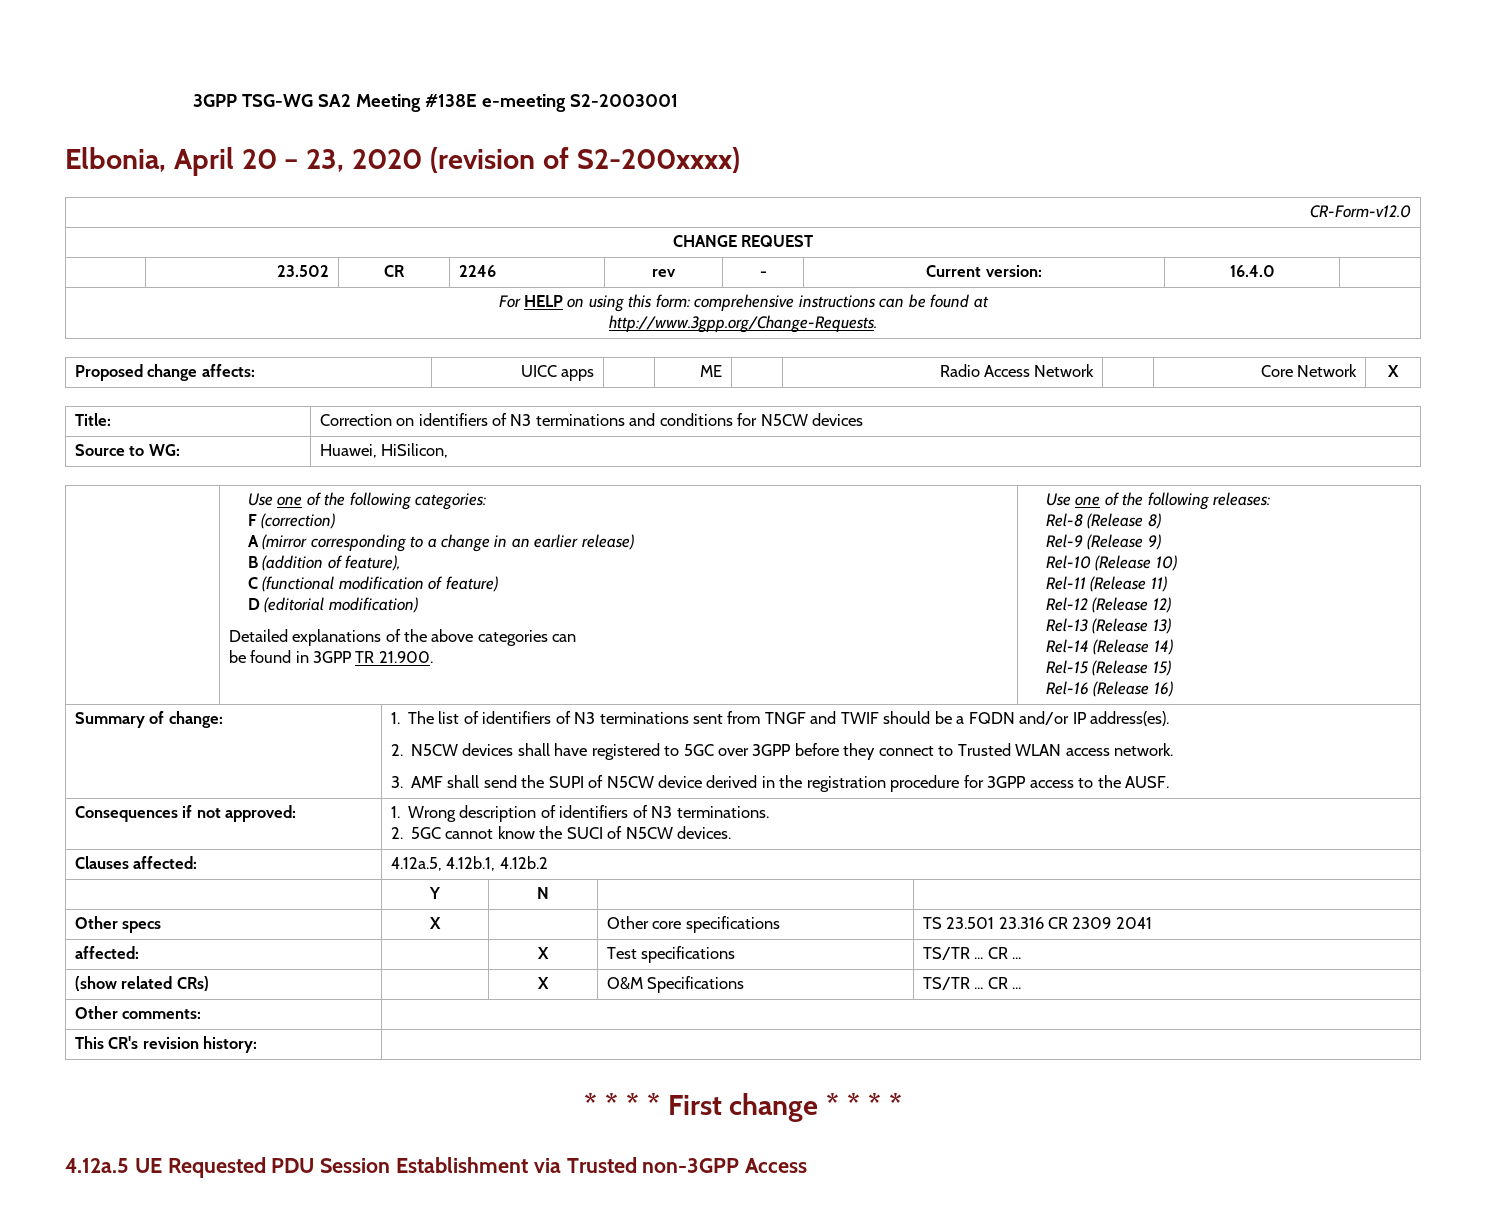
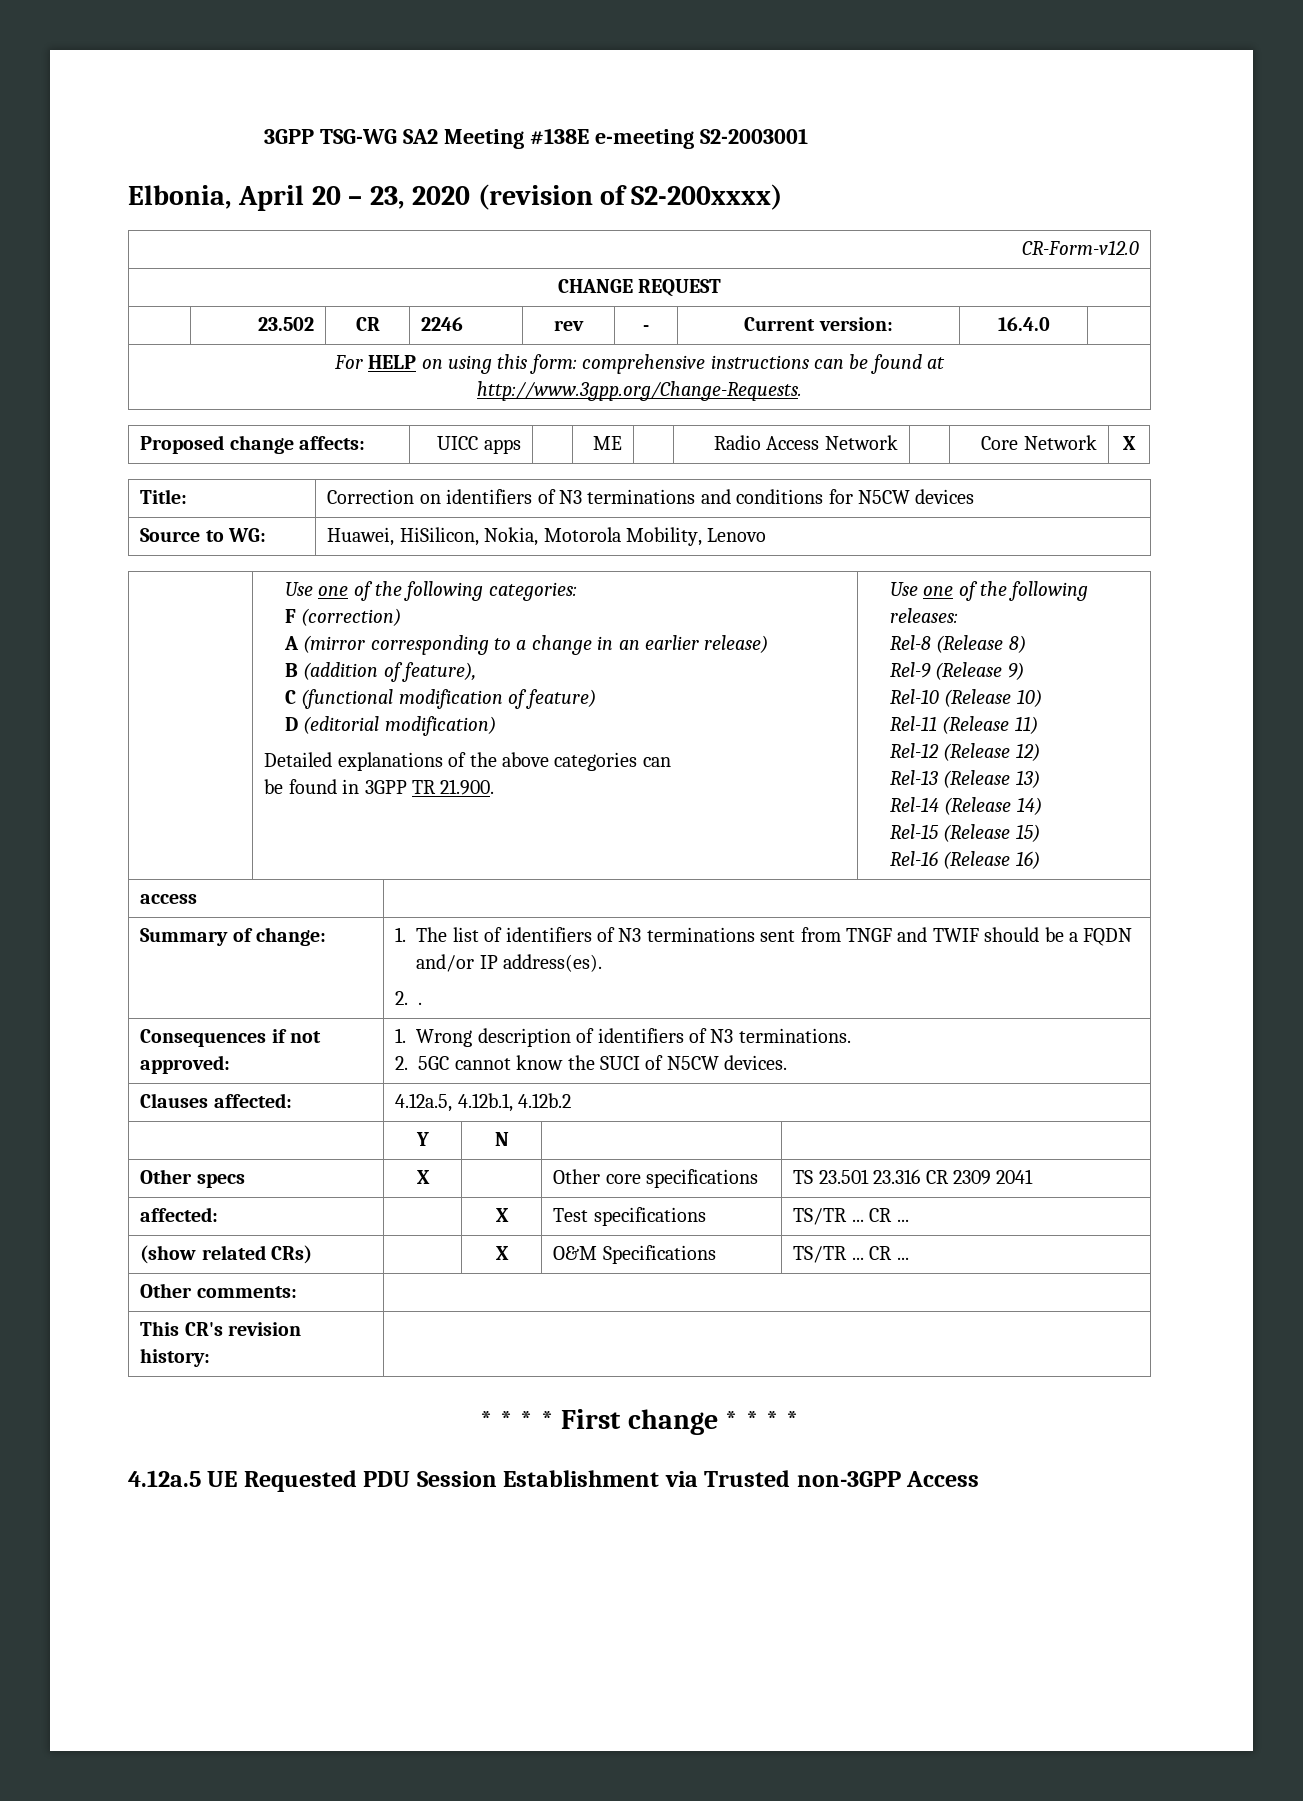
(449, 450) none -> [484,527,767,546] Nokia, Motorola Mobility, Lenovo
(1173, 689) none -> [140,894,198,904] // access |
[410,743,1174,760] [390,775,1170,792] N5CW devices shall have registered to 5GC over 3GPP before they connect to Trusted WLAN access network. // 3. AMF shall send the SUPI of N5CW device derived in the registration procedure for 3GPP access to the AUSF. -> [418,1002,423,1005] .

